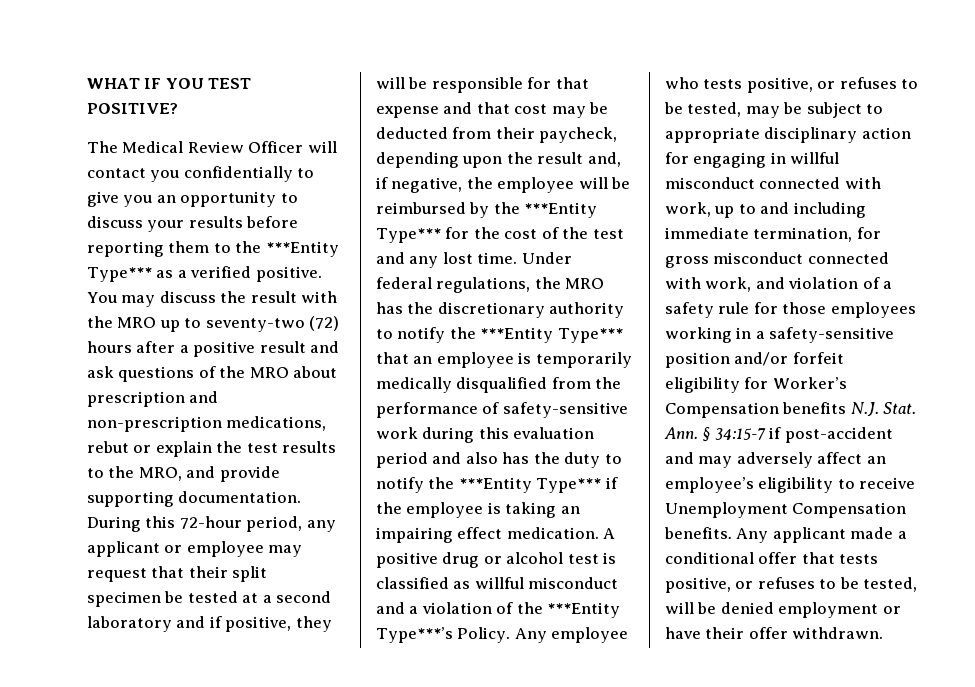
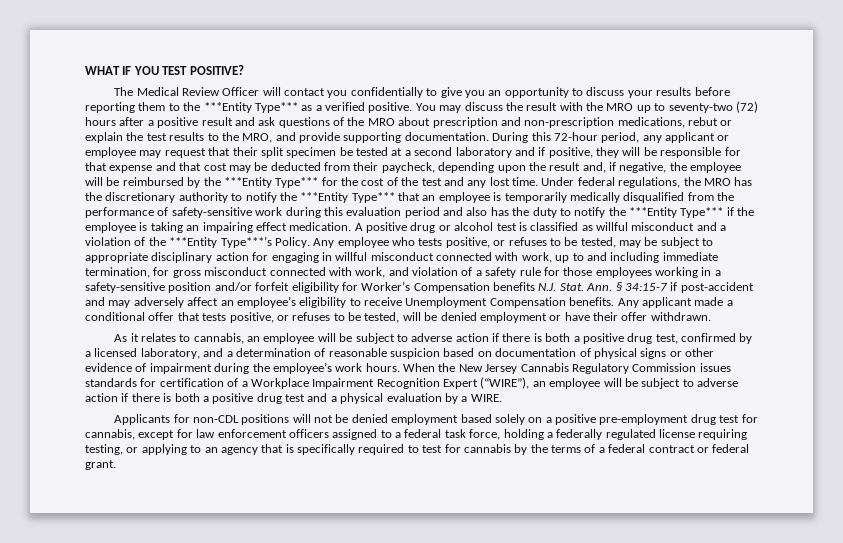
(884, 633) none -> [114,333,753,344] [85,348,714,359] [85,362,731,374] [85,377,738,389] [85,393,502,404] [114,414,758,425] [85,429,748,440] [85,444,750,455] [85,460,116,470] // As it relates to cannabis, an employee will be subject to adverse action if there is both a positive drug test, confirmed by a licensed laboratory, and a determination of reasonable suspicion based on documentation of physical signs or other evidence of impairment during the employee’s work hours. When the New Jersey Cannabis Regulatory Commission issues standards for certification of a Workplace Impairment Recognition Expert (“WIRE”), an employee will be subject to adverse action if there is both a positive drug test and a physical evaluation by a WIRE. // Applicants for non-CDL positions will not be denied employment based solely on a positive pre-employment drug test for cannabis, except for law enforcement officers assigned to a federal task force, holding a federally regulated license requiring testing, or applying to an agency that is specifically required to test for cannabis by the terms of a federal contract or federal grant.

